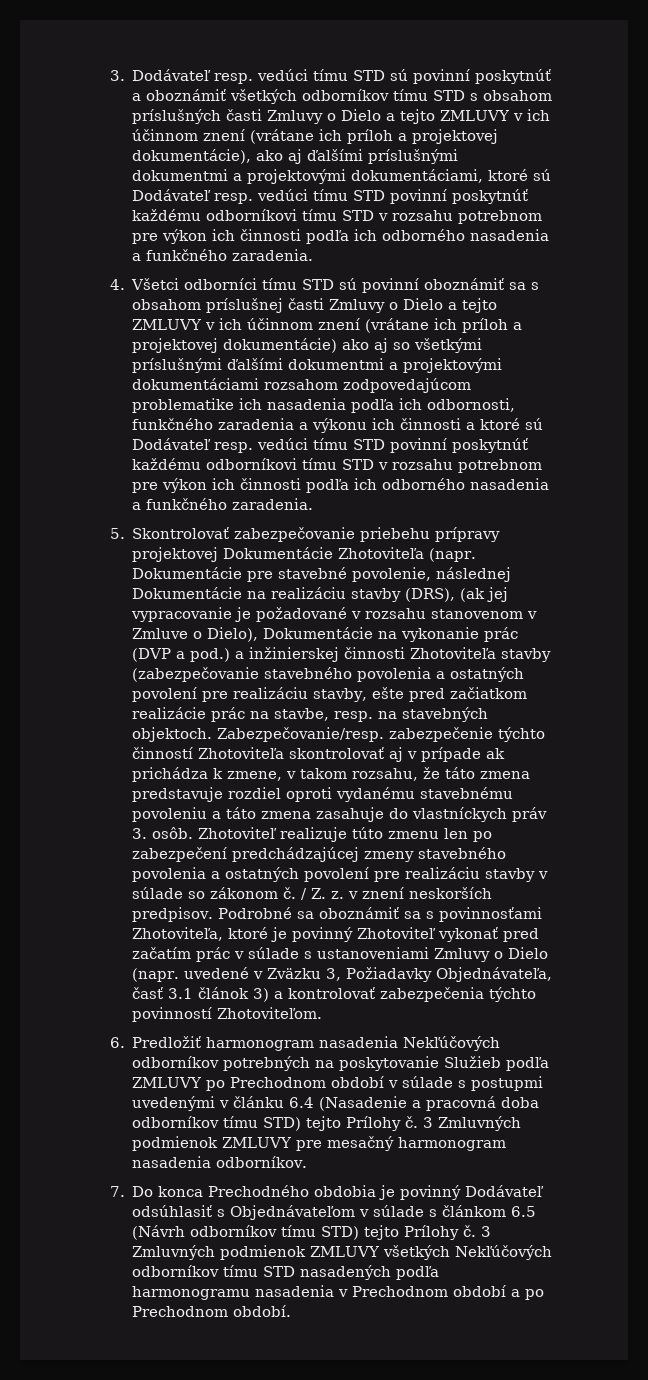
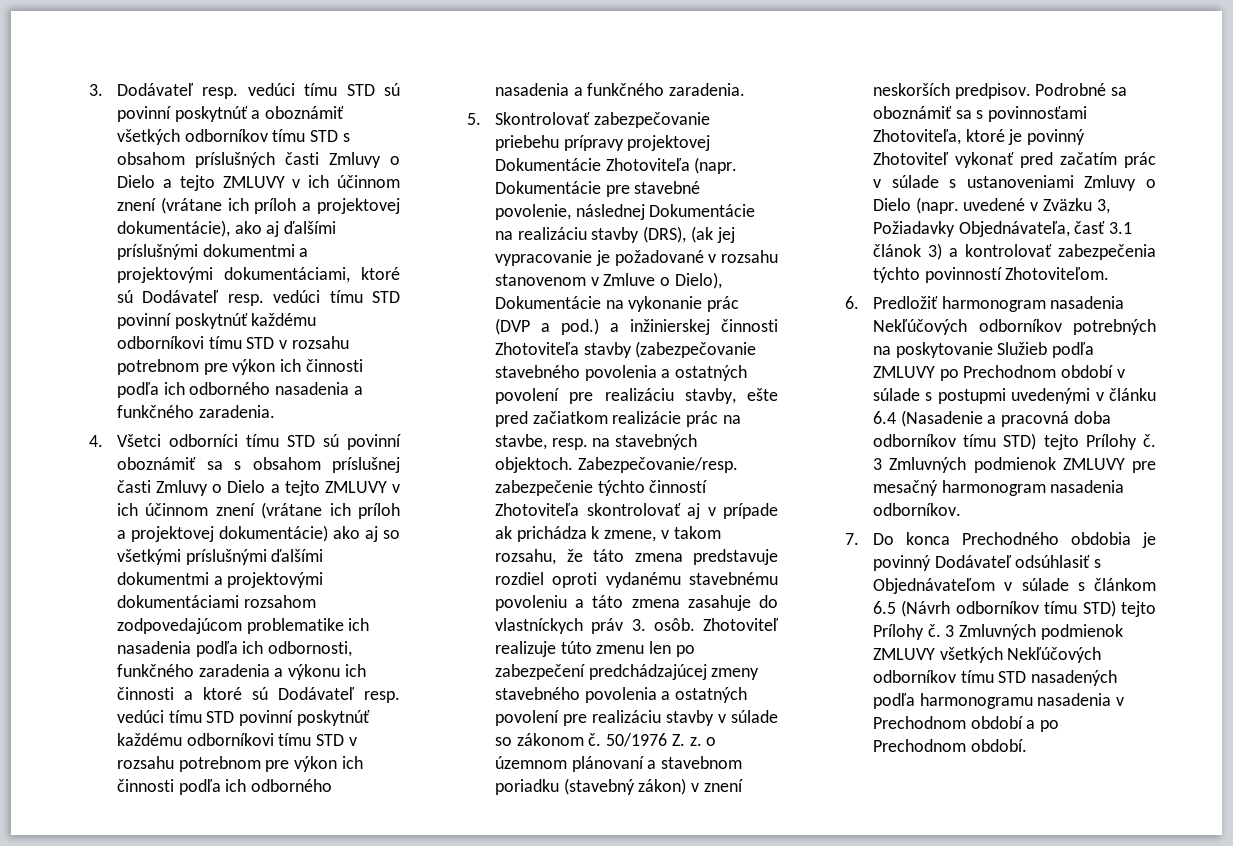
[301,888,308,900] / -> [606,733,668,747] 50/1976
(345, 895) none -> [706,737,717,746] [495,756,743,772] [495,778,687,795] o územnom plánovaní a stavebnom poriadku (stavebný zákon)

